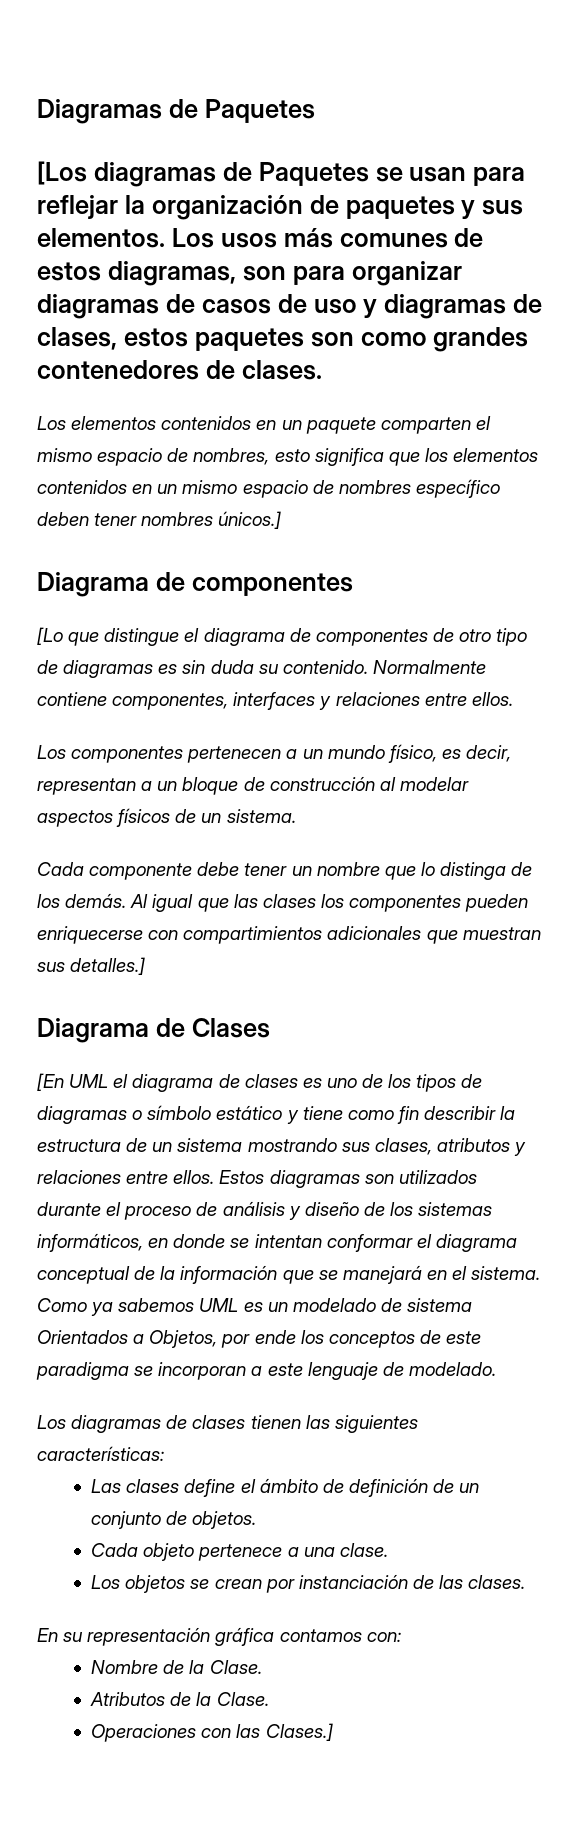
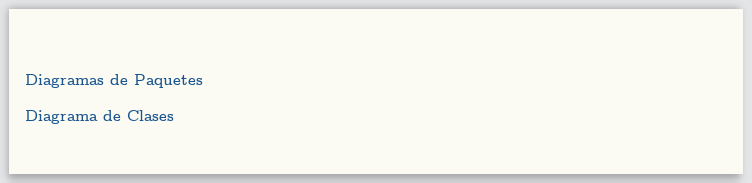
[37,161,526,187] [37,195,524,220] [37,228,484,248] [37,261,462,286] [37,294,543,319] [37,327,529,352] [37,360,322,380] [37,416,491,434] [37,448,539,466] [37,479,500,498] [37,511,282,529] [37,572,353,597] [37,627,528,646] [37,660,486,678] [37,692,513,710] [37,744,512,763] [37,776,469,795] [37,808,296,827] [37,862,533,880] [37,893,529,912] [37,926,541,944] [37,957,146,975] [37,1018,270,1043] [37,1073,483,1092] [37,1105,516,1124] [37,1138,527,1156] [37,1170,477,1188] [37,1201,493,1220] [37,1233,517,1252] [37,1265,541,1284] [37,1298,473,1316] [37,1330,482,1348] [36,1362,496,1380] [37,1415,418,1433] [37,1446,164,1461] [91,1478,480,1497] [91,1511,257,1529] [91,1543,388,1561] [91,1574,526,1593] [37,1627,401,1646] [91,1660,262,1674] [90,1692,269,1706] [91,1723,333,1742] [Los diagramas de Paquetes se usan para reflejar la organización de paquetes y sus elementos. Los usos más comunes de estos diagramas, son para organizar diagramas de casos de uso y diagramas de clases, estos paquetes son como grandes contenedores de clases. // Los elementos contenidos en un paquete comparten el mismo espacio de nombres, esto significa que los elementos contenidos en un mismo espacio de nombres específico deben tener nombres únicos.] // Diagrama de componentes // [Lo que distingue el diagrama de componentes de otro tipo de diagramas es sin duda su contenido. Normalmente contiene componentes, interfaces y relaciones entre ellos. // Los componentes pertenecen a un mundo físico, es decir, representan a un bloque de construcción al modelar aspectos físicos de un sistema. // Cada componente debe tener un nombre que lo distinga de los demás. Al igual que las clases los componentes pueden enriquecerse con compartimientos adicionales que muestran sus detalles.] // Diagrama de Clases // [En UML el diagrama de clases es uno de los tipos de diagramas o símbolo estático y tiene como fin describir la estructura de un sistema mostrando sus clases, atributos y relaciones entre ellos. Estos diagramas son utilizados durante el proceso de análisis y diseño de los sistemas informáticos, en donde se intentan conformar el diagrama conceptual de la información que se manejará en el sistema. Como ya sabemos UML es un modelado de sistema Orientados a Objetos, por ende los conceptos de este paradigma se incorporan a este lenguaje de modelado. // Los diagramas de clases tienen las siguientes características: // Las clases define el ámbito de definición de un conjunto de objetos. // Cada objeto pertenece a una clase. // Los objetos se crean por instanciación de las clases. // En su representación gráfica contamos con: // Nombre de la Clase. // Atributos de la Clase. // Operaciones con las Clases.] -> [25,110,174,124] Diagrama de Clases

